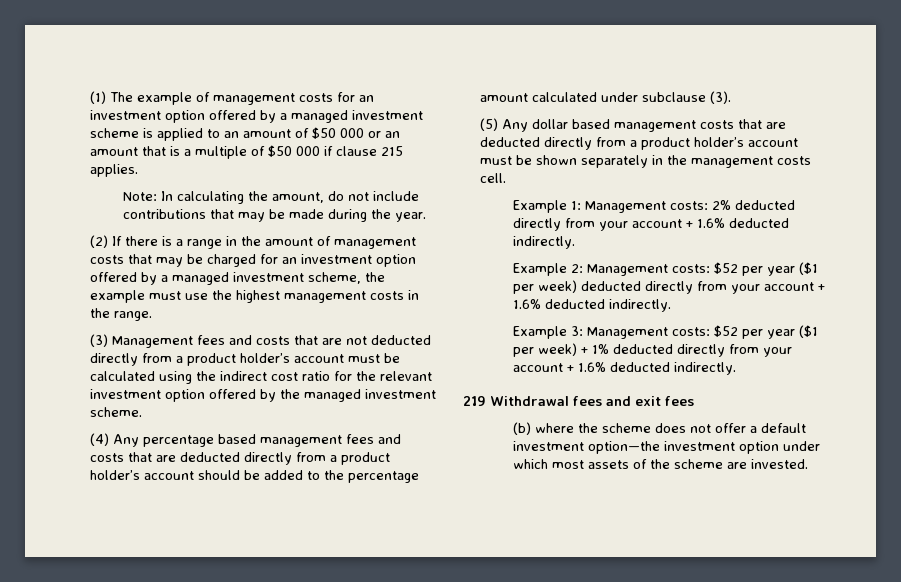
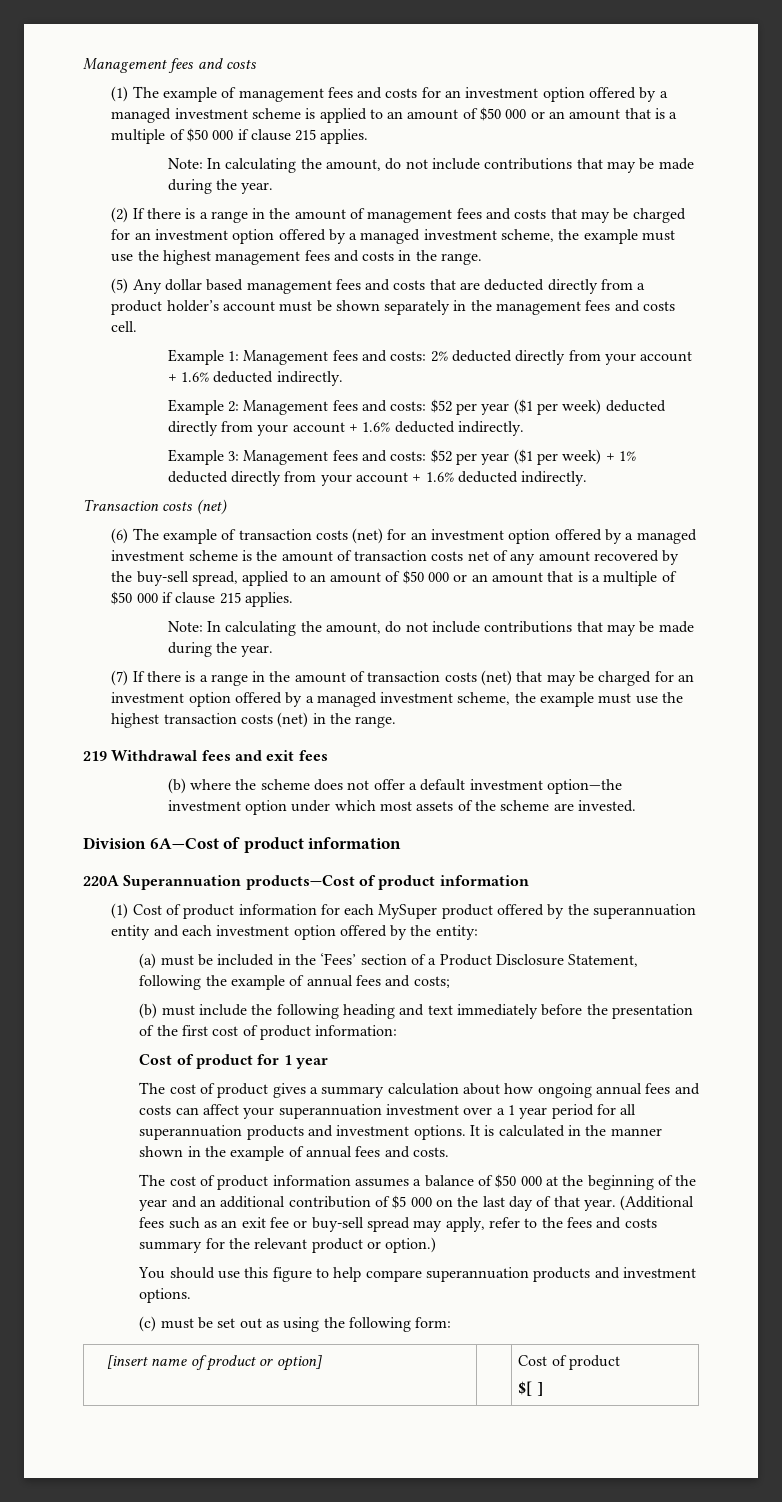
(89, 97) none -> [83,58,257,73] Management fees and costs //
(295, 99) none -> [327,87,383,99] fees and
(416, 243) none -> [456,208,512,220] fees and
(366, 297) none -> [304,250,359,262] fees and
[89,334,431,348] [89,353,400,366] [89,371,432,384] [89,389,436,402] [89,407,142,417] [89,433,401,447] [89,452,390,465] [89,470,419,483] [479,91,731,104] // (3) Management fees and costs that are not deducted directly from a product holder’s account must be calculated using the indirect cost ratio for the relevant investment option offered by the managed investment scheme. // (4) Any percentage based management fees and costs that are deducted directly from a product holder’s account should be added to the percentage amount calculated under subclause (3). -> (483, 259) none
(696, 126) none -> [335,279,391,291] fees and
(773, 162) none -> [585,300,640,312] fees and
(667, 207) none -> [332,350,388,362] fees and
(669, 270) none -> [332,400,388,412] fees and
(669, 333) none -> [332,450,388,462] fees and
(737, 368) none -> [83,499,227,515] [111,528,697,544] [111,550,680,565] [111,570,677,586] [111,591,293,607] [167,621,694,636] [167,642,274,657] [111,670,695,686] [111,692,684,707] [111,712,397,728] // Transaction costs (net) // (6) The example of transaction costs (net) for an investment option offered by a managed investment scheme is the amount of transaction costs net of any amount recovered by the buy-sell spread, applied to an amount of $50 000 or an amount that is a multiple of $50 000 if clause 215 applies. // Note: In calculating the amount, do not include contributions that may be made during the year. // (7) If there is a range in the amount of transaction costs (net) that may be charged for an investment option offered by a managed investment scheme, the example must use the highest transaction costs (net) in the range.
(809, 464) none -> [83,837,402,853] [83,875,529,890] [111,903,697,919] [111,925,478,940] [139,953,639,969] [139,975,450,990] [139,1003,694,1019] [139,1025,398,1040] [139,1054,329,1069] [139,1082,700,1098] [139,1104,637,1119] [139,1125,662,1140] [139,1146,450,1161] [139,1174,697,1190] [139,1195,695,1211] [139,1217,657,1232] [139,1237,437,1253] [138,1267,697,1282] [139,1288,192,1303] [139,1316,452,1332] [107,1355,322,1371] [518,1355,620,1370] [518,1381,543,1396] // Division 6A—Cost of product information // 220A Superannuation products—Cost of product information // (1) Cost of product information for each MySuper product offered by the superannuation entity and each investment option offered by the entity: // (a) must be included in the ‘Fees’ section of a Product Disclosure Statement, following the example of annual fees and costs; // (b) must include the following heading and text immediately before the presentation of the first cost of product information: // Cost of product for 1 year // The cost of product gives a summary calculation about how ongoing annual fees and costs can affect your superannuation investment over a 1 year period for all superannuation products and investment options. It is calculated in the manner shown in the example of annual fees and costs. // The cost of product information assumes a balance of $50 000 at the beginning of the year and an additional contribution of $5 000 on the last day of that year. (Additional fees such as an exit fee or buy-sell spread may apply, refer to the fees and costs summary for the relevant product or option.) // You should use this figure to help compare superannuation products and investment options. // (c) must be set out as using the following form: // [insert name of product or option] | | Cost of product // $[ ]

